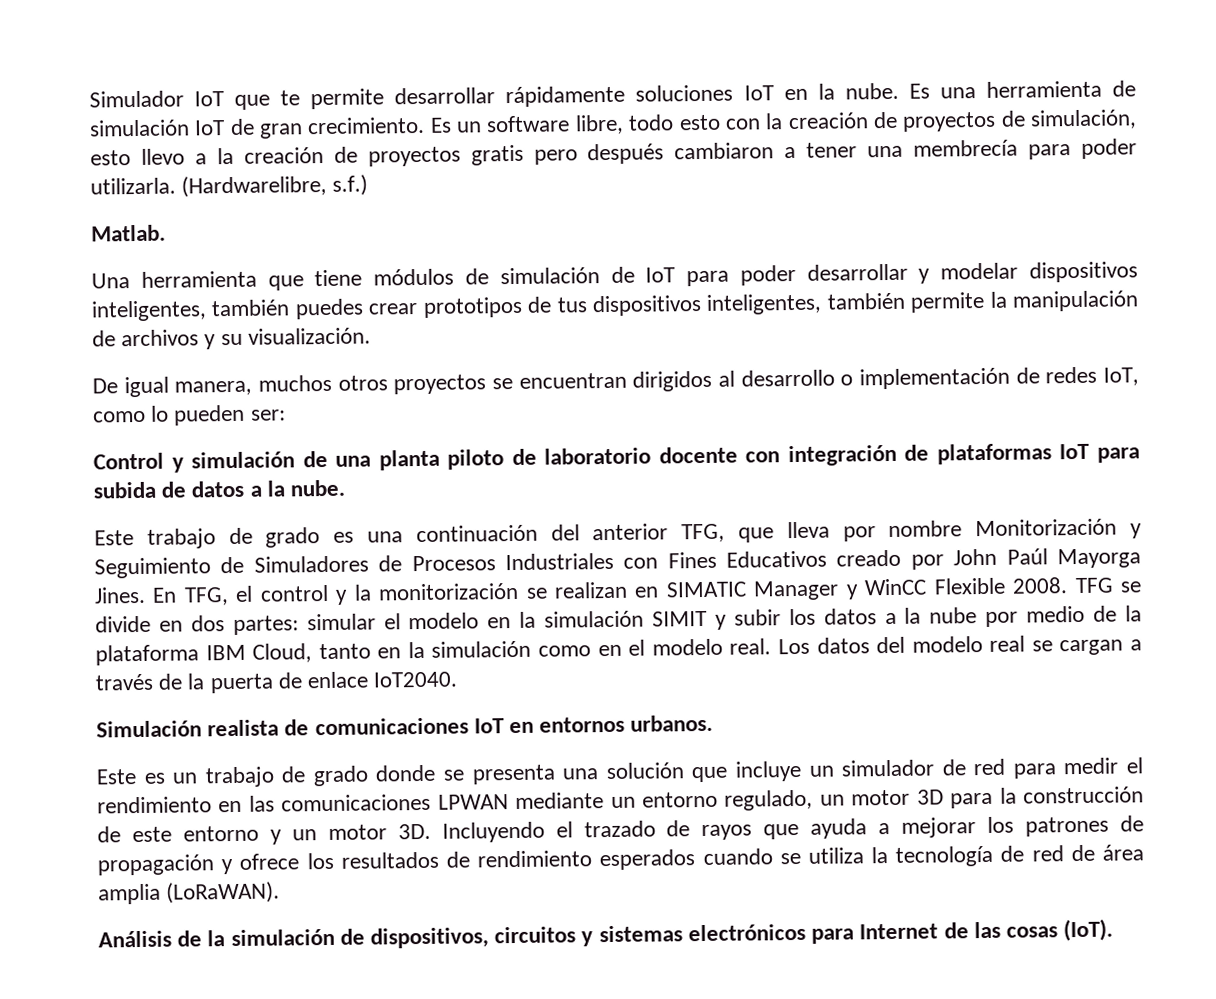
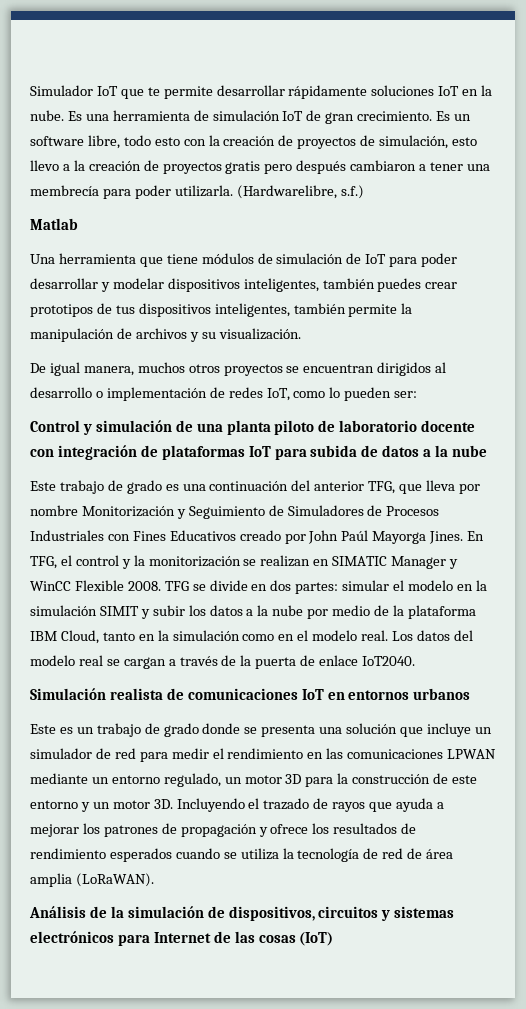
[91,224,166,242] Matlab. -> [30,218,78,230] Matlab
[290,479,346,497] nube. -> [452,445,488,457] nube
[630,714,714,732] urbanos. -> [413,688,471,700] urbanos
[1063,918,1114,942] (IoT). -> [299,932,334,946] (IoT)

